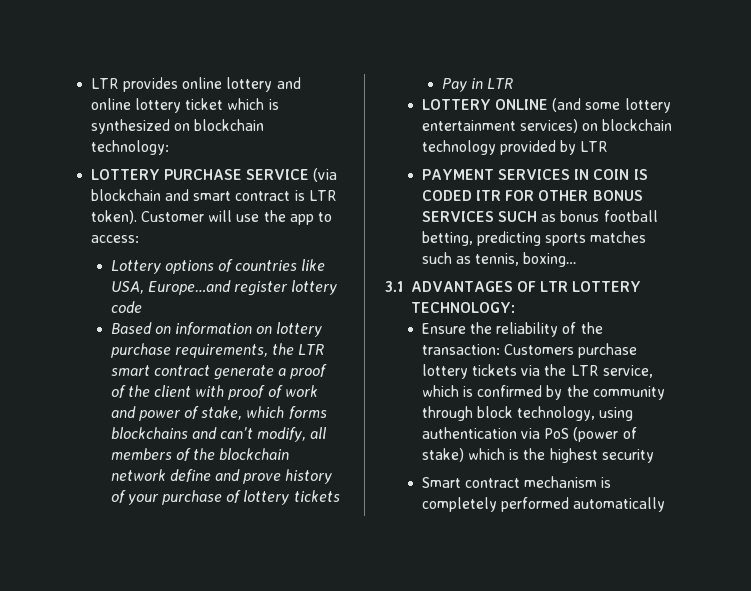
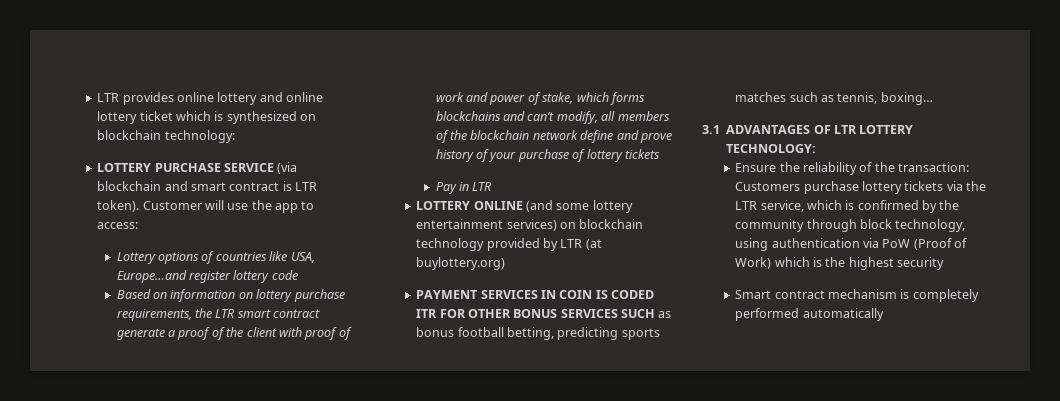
(609, 146) none -> [585,239,602,250] [416,257,506,270] (at buylottery.org)
[544,427,637,442] [421,448,464,462] PoS (power of stake) -> [882,238,968,250] [735,257,772,269] PoW (Proof of Work)

